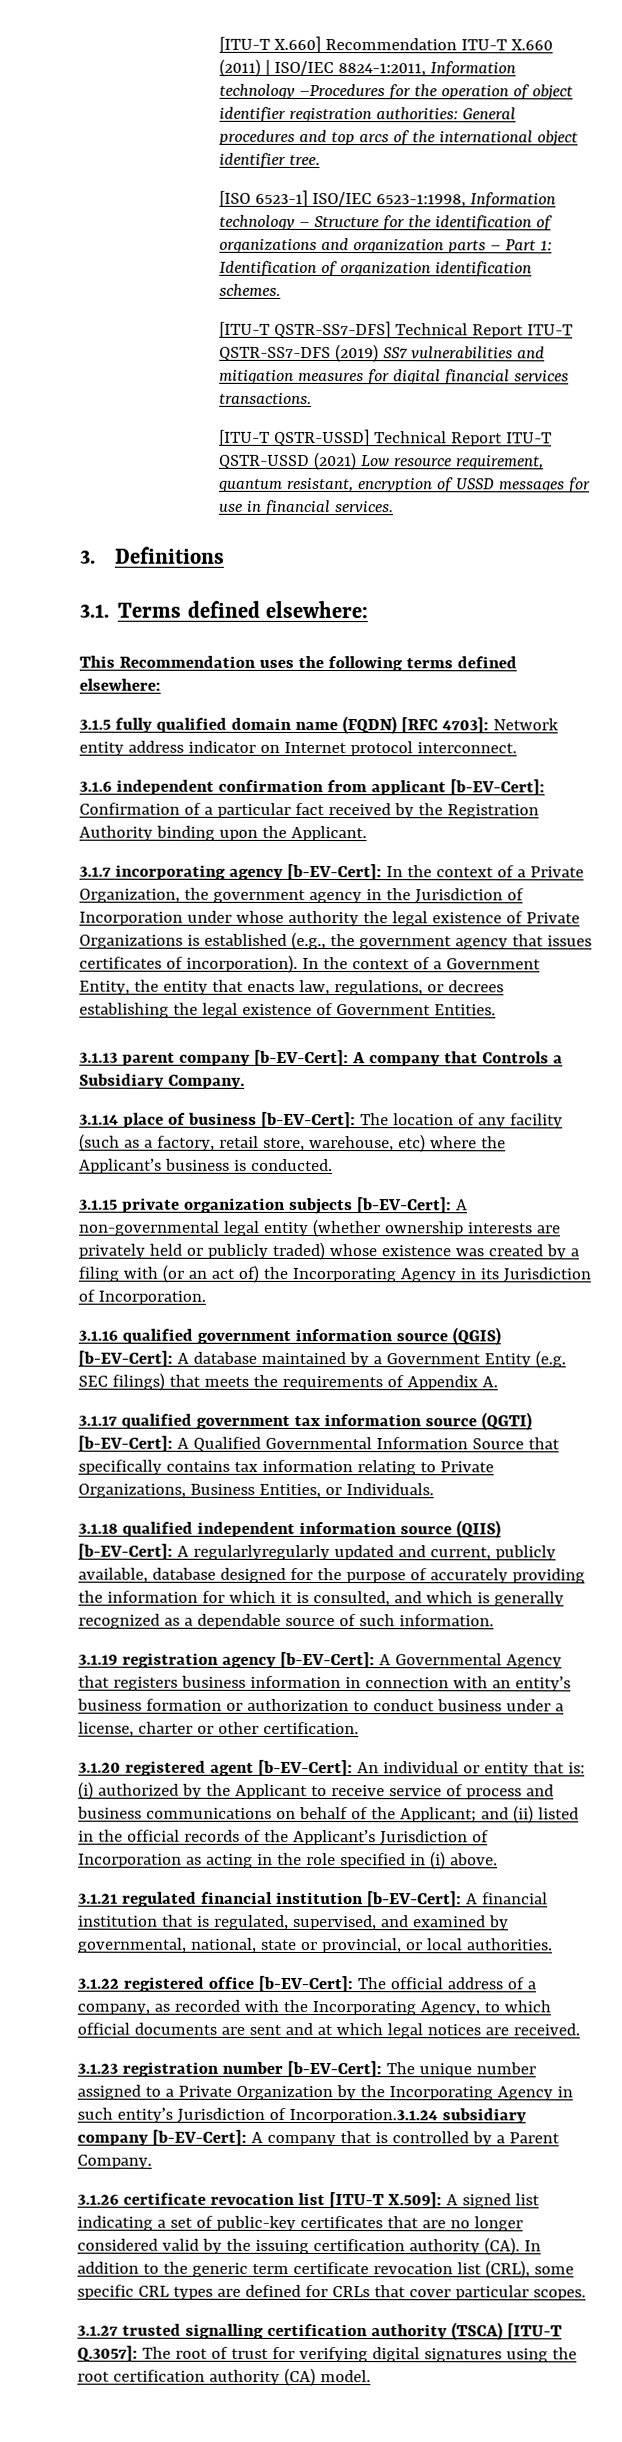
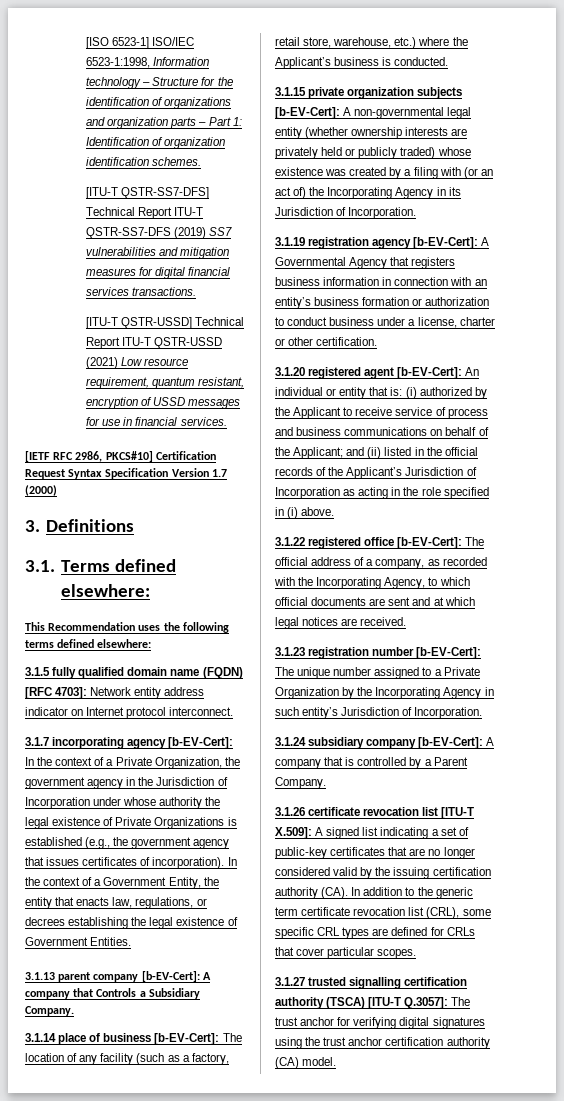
[219,35,554,54] [219,58,517,77] [219,83,574,101] [219,106,517,123] [219,129,579,147] [219,152,321,168] [ITU-T X.660] Recommendation ITU-T X.660 (2011) | ISO/IEC 8824-1:2011, Information technology –Procedures for the operation of object identifier registration authorities: General procedures and top arcs of the international object identifier tree. // -> (86, 43) none
(395, 507) none -> [25,451,216,462] [25,468,227,479] [25,485,57,496] // [IETF RFC 2986, PKCS#10] Certification Request Syntax Specification Version 1.7 (2000)
[79,779,545,796] [79,802,539,819] [79,825,367,842] // 3.1.6 independent confirmation from applicant [b-EV-Cert]: Confirmation of a particular fact received by the Registration Authority binding upon the Applicant. -> (234, 711) none
[397,1134,426,1153] etc) -> [394,37,417,49] etc.)
[78,1327,501,1346] [78,1350,566,1369] [78,1372,498,1391] [78,1412,532,1431] [78,1435,560,1452] [78,1459,494,1476] [78,1483,434,1499] [78,1520,501,1539] [78,1543,556,1561] [78,1567,585,1584] [78,1590,564,1607] [78,1613,494,1629] // 3.1.16 qualified government information source (QGIS) [b-EV-Cert]: A database maintained by a Government Entity (e.g. SEC filings) that meets the requirements of Appendix A. // 3.1.17 qualified government tax information source (QGTI) [b-EV-Cert]: A Qualified Governmental Information Source that specifically contains tax information relating to Private Organizations, Business Entities, or Individuals. // 3.1.18 qualified independent information source (QIIS) [b-EV-Cert]: A regularlyregularly updated and current, publicly available, database designed for the purpose of accurately providing the information for which it is consulted, and which is generally recognized as a dependable source of such information. -> (417, 213) none
[78,1891,548,1908] [78,1914,509,1931] [77,1937,552,1954] // 3.1.21 regulated financial institution [b-EV-Cert]: A financial institution that is regulated, supervised, and examined by governmental, national, state or provincial, or local authorities. -> (335, 511) none
[288,2108,438,2124] Incorporation.3.1.24 -> [414,707,483,719] [275,737,306,746] Incorporation. // 3.1.24
[174,2346,269,2359] root of trust -> [275,1017,335,1026] trust anchor
[77,2371,110,2382] root -> [323,1037,383,1046] trust anchor

